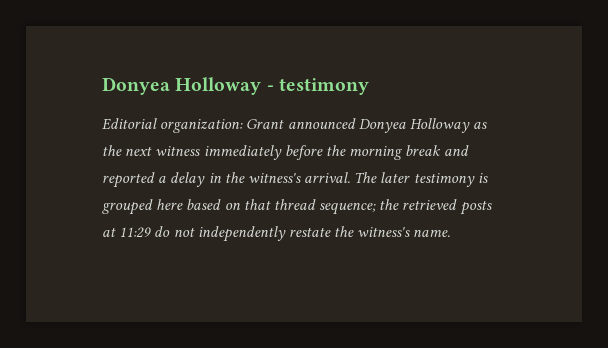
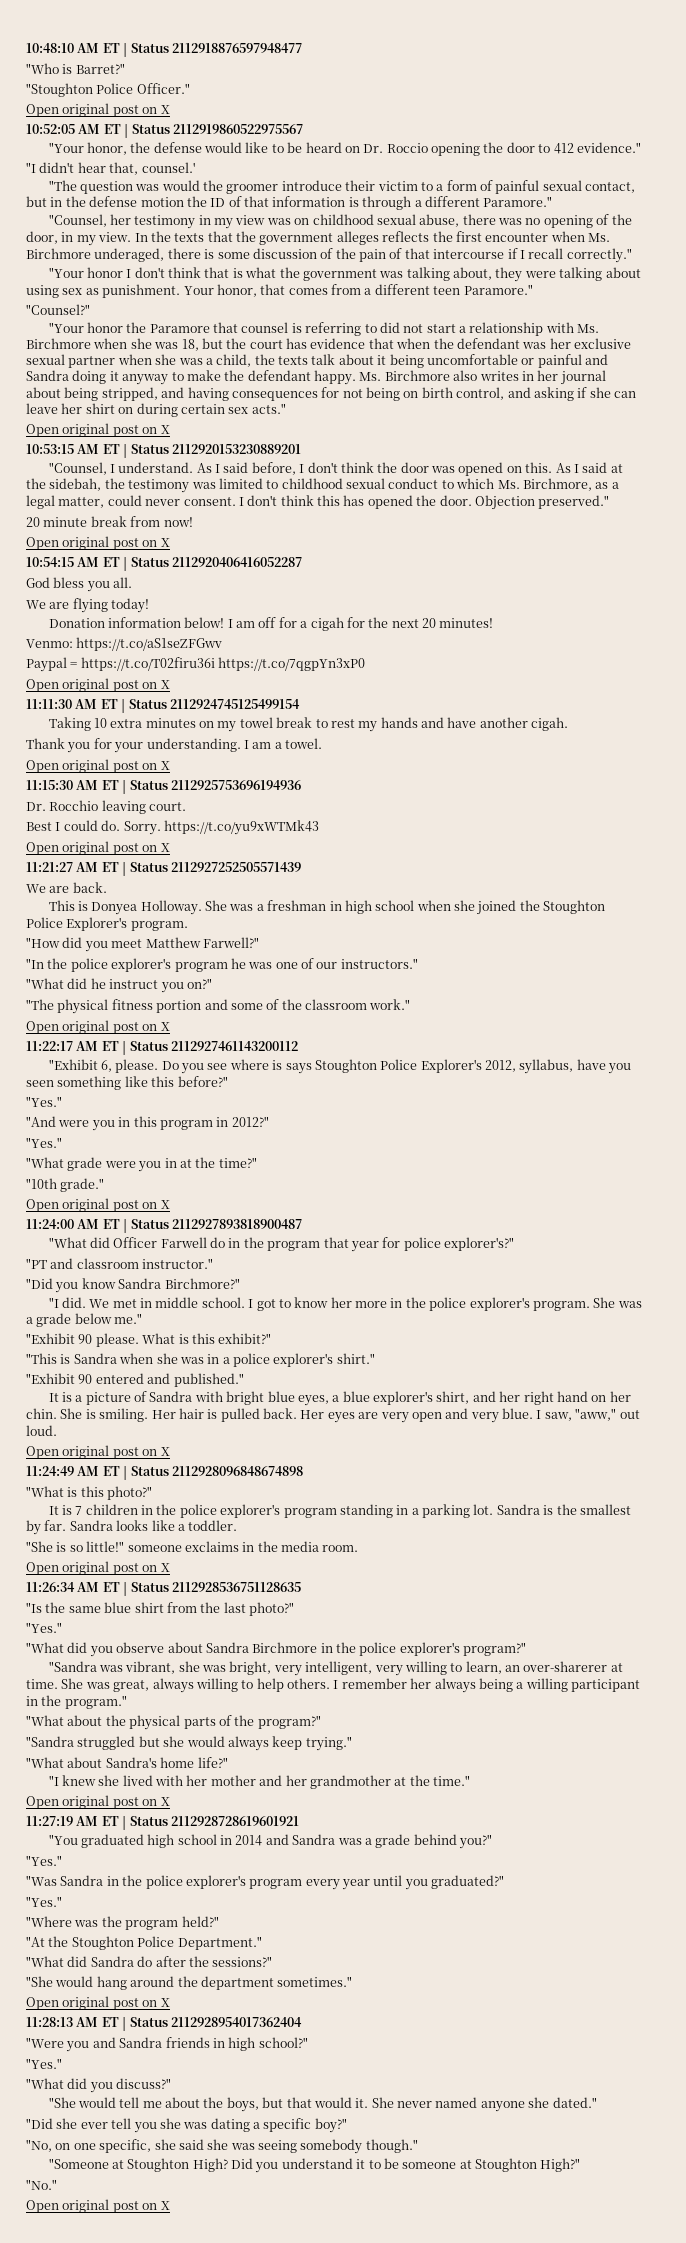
[102,77,369,95] [102,118,488,133] [102,145,470,160] [102,172,488,188] [102,199,492,215] [102,226,451,242] Donyea Holloway - testimony // Editorial organization: Grant announced Donyea Holloway as the next witness immediately before the morning break and reported a delay in the witness's arrival. The later testimony is grouped here based on that thread sequence; the retrieved posts at 11:29 do not independently restate the witness's name. -> [26,43,302,57] [26,63,125,74] [26,83,190,97] [26,103,170,117] [26,124,303,138] [48,142,641,156] [26,162,195,175] [48,180,636,194] [26,196,553,210] [48,214,632,229] [26,231,610,246] [26,248,632,263] [48,267,641,282] [26,284,533,298] [26,304,90,315] [48,322,600,336] [26,338,631,351] [26,354,608,368] [26,370,606,385] [26,387,636,401] [26,403,286,417] [26,423,170,437] [26,444,301,458] [48,462,623,476] [26,478,619,493] [26,495,610,510] [26,516,193,527] [26,536,170,550] [26,557,302,571] [26,577,133,592] [26,598,150,613] [48,617,494,631] [26,637,223,651] [26,657,366,672] [26,678,170,692] [26,699,300,713] [48,717,569,732] [26,738,322,753] [26,759,170,773] [26,780,301,794] [26,800,187,814] [26,820,319,835] [26,841,170,855] [26,862,301,876] [26,882,107,893] [48,900,606,915] [26,917,188,931] [26,937,259,952] [26,958,418,972] [26,978,212,993] [26,999,411,1014] [26,1020,170,1034] [26,1041,298,1055] [48,1059,632,1074] [26,1076,228,1090] [26,1096,62,1107] [26,1116,269,1131] [26,1137,62,1148] [26,1157,257,1172] [26,1178,105,1192] [26,1198,170,1212] [26,1219,302,1233] [48,1237,515,1252] [26,1258,214,1269] [26,1278,240,1293] [48,1297,642,1311] [26,1313,143,1327] [26,1333,272,1347] [26,1353,375,1367] [26,1373,244,1387] [48,1391,631,1406] [26,1408,640,1423] [26,1425,57,1436] [26,1445,170,1459] [26,1466,303,1480] [26,1486,153,1500] [48,1504,631,1518] [26,1520,238,1535] [26,1541,359,1552] [26,1561,170,1575] [26,1582,301,1596] [26,1602,294,1616] [26,1622,62,1633] [26,1642,527,1657] [48,1661,623,1676] [26,1678,640,1693] [26,1695,127,1709] [26,1715,321,1730] [26,1736,352,1751] [26,1757,228,1768] [48,1775,471,1789] [26,1795,170,1809] [26,1816,299,1830] [48,1834,493,1849] [26,1855,62,1866] [26,1875,505,1890] [26,1896,62,1907] [26,1916,219,1930] [26,1936,262,1950] [26,1956,273,1967] [26,1976,353,1990] [26,1996,170,2010] [26,2017,302,2031] [26,2037,308,2052] [26,2058,62,2069] [26,2078,172,2093] [48,2097,597,2112] [26,2118,347,2133] [26,2139,418,2154] [48,2158,581,2173] [26,2179,57,2190] [26,2199,170,2213] 10:48:10 AM ET | Status 2112918876597948477 // "Who is Barret?" // "Stoughton Police Officer." // Open original post on X // 10:52:05 AM ET | Status 2112919860522975567 // "Your honor, the defense would like to be heard on Dr. Roccio opening the door to 412 evidence." // "I didn't hear that, counsel.' // "The question was would the groomer introduce their victim to a form of painful sexual contact, but in the defense motion the ID of that information is through a different Paramore." // "Counsel, her testimony in my view was on childhood sexual abuse, there was no opening of the door, in my view. In the texts that the government alleges reflects the first encounter when Ms. Birchmore underaged, there is some discussion of the pain of that intercourse if I recall correctly." // "Your honor I don't think that is what the government was talking about, they were talking about using sex as punishment. Your honor, that comes from a different teen Paramore." // "Counsel?" // "Your honor the Paramore that counsel is referring to did not start a relationship with Ms. Birchmore when she was 18, but the court has evidence that when the defendant was her exclusive sexual partner when she was a child, the texts talk about it being uncomfortable or painful and Sandra doing it anyway to make the defendant happy. Ms. Birchmore also writes in her journal about being stripped, and having consequences for not being on birth control, and asking if she can leave her shirt on during certain sex acts." // Open original post on X // 10:53:15 AM ET | Status 2112920153230889201 // "Counsel, I understand. As I said before, I don't think the door was opened on this. As I said at the sidebah, the testimony was limited to childhood sexual conduct to which Ms. Birchmore, as a legal matter, could never consent. I don't think this has opened the door. Objection preserved." // 20 minute break from now! // Open original post on X // 10:54:15 AM ET | Status 2112920406416052287 // God bless you all. // We are flying today! // Donation information below! I am off for a cigah for the next 20 minutes! // Venmo: https://t.co/aS1seZFGwv // Paypal = https://t.co/T02firu36i https://t.co/7qgpYn3xP0 // Open original post on X // 11:11:30 AM ET | Status 2112924745125499154 // Taking 10 extra minutes on my towel break to rest my hands and have another cigah. // Thank you for your understanding. I am a towel. // Open original post on X // 11:15:30 AM ET | Status 2112925753696194936 // Dr. Rocchio leaving court. // Best I could do. Sorry. https://t.co/yu9xWTMk43 // Open original post on X // 11:21:27 AM ET | Status 2112927252505571439 // We are back. // This is Donyea Holloway. She was a freshman in high school when she joined the Stoughton Police Explorer's program. // "How did you meet Matthew Farwell?" // "In the police explorer's program he was one of our instructors." // "What did he instruct you on?" // "The physical fitness portion and some of the classroom work." // Open original post on X // 11:22:17 AM ET | Status 2112927461143200112 // "Exhibit 6, please. Do you see where is says Stoughton Police Explorer's 2012, syllabus, have you seen something like this before?" // "Yes." // "And were you in this program in 2012?" // "Yes." // "What grade were you in at the time?" // "10th grade." // Open original post on X // 11:24:00 AM ET | Status 2112927893818900487 // "What did Officer Farwell do in the program that year for police explorer's?" // "PT and classroom instructor." // "Did you know Sandra Birchmore?" // "I did. We met in middle school. I got to know her more in the police explorer's program. She was a grade below me." // "Exhibit 90 please. What is this exhibit?" // "This is Sandra when she was in a police explorer's shirt." // "Exhibit 90 entered and published." // It is a picture of Sandra with bright blue eyes, a blue explorer's shirt, and her right hand on her chin. She is smiling. Her hair is pulled back. Her eyes are very open and very blue. I saw, "aww," out loud. // Open original post on X // 11:24:49 AM ET | Status 2112928096848674898 // "What is this photo?" // It is 7 children in the police explorer's program standing in a parking lot. Sandra is the smallest by far. Sandra looks like a toddler. // "She is so little!" someone exclaims in the media room. // Open original post on X // 11:26:34 AM ET | Status 2112928536751128635 // "Is the same blue shirt from the last photo?" // "Yes." // "What did you observe about Sandra Birchmore in the police explorer's program?" // "Sandra was vibrant, she was bright, very intelligent, very willing to learn, an over-sharerer at time. She was great, always willing to help others. I remember her always being a willing participant in the program." // "What about the physical parts of the program?" // "Sandra struggled but she would always keep trying." // "What about Sandra's home life?" // "I knew she lived with her mother and her grandmother at the time." // Open original post on X // 11:27:19 AM ET | Status 2112928728619601921 // "You graduated high school in 2014 and Sandra was a grade behind you?" // "Yes." // "Was Sandra in the police explorer's program every year until you graduated?" // "Yes." // "Where was the program held?" // "At the Stoughton Police Department." // "What did Sandra do after the sessions?" // "She would hang around the department sometimes." // Open original post on X // 11:28:13 AM ET | Status 2112928954017362404 // "Were you and Sandra friends in high school?" // "Yes." // "What did you discuss?" // "She would tell me about the boys, but that would it. She never named anyone she dated." // "Did she ever tell you she was dating a specific boy?" // "No, on one specific, she said she was seeing somebody though." // "Someone at Stoughton High? Did you understand it to be someone at Stoughton High?" // "No." // Open original post on X

